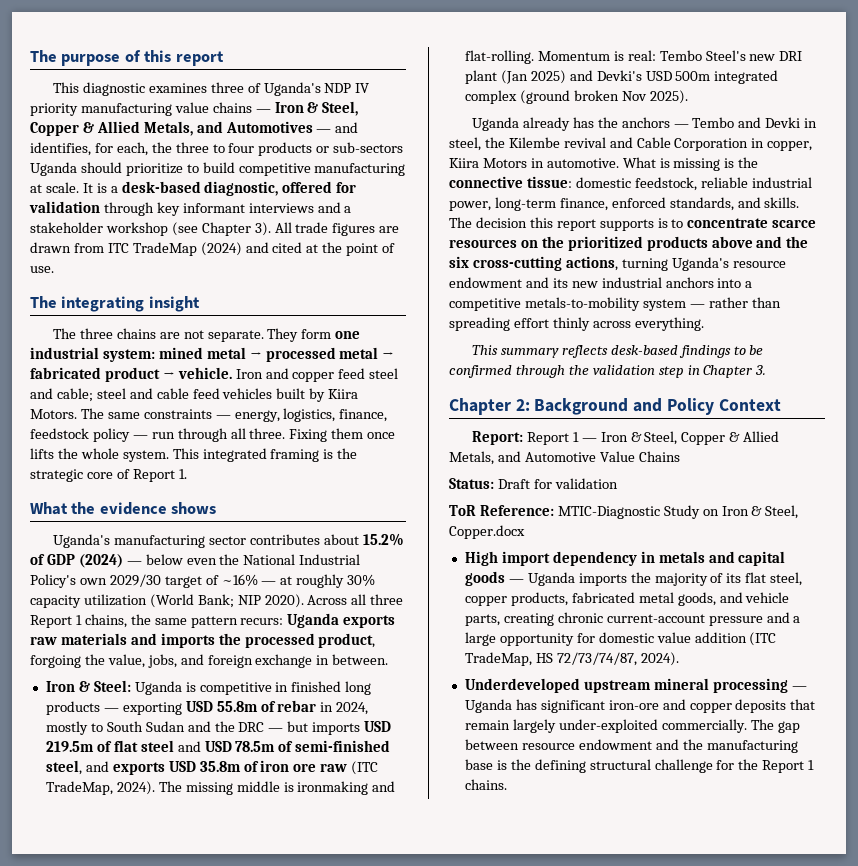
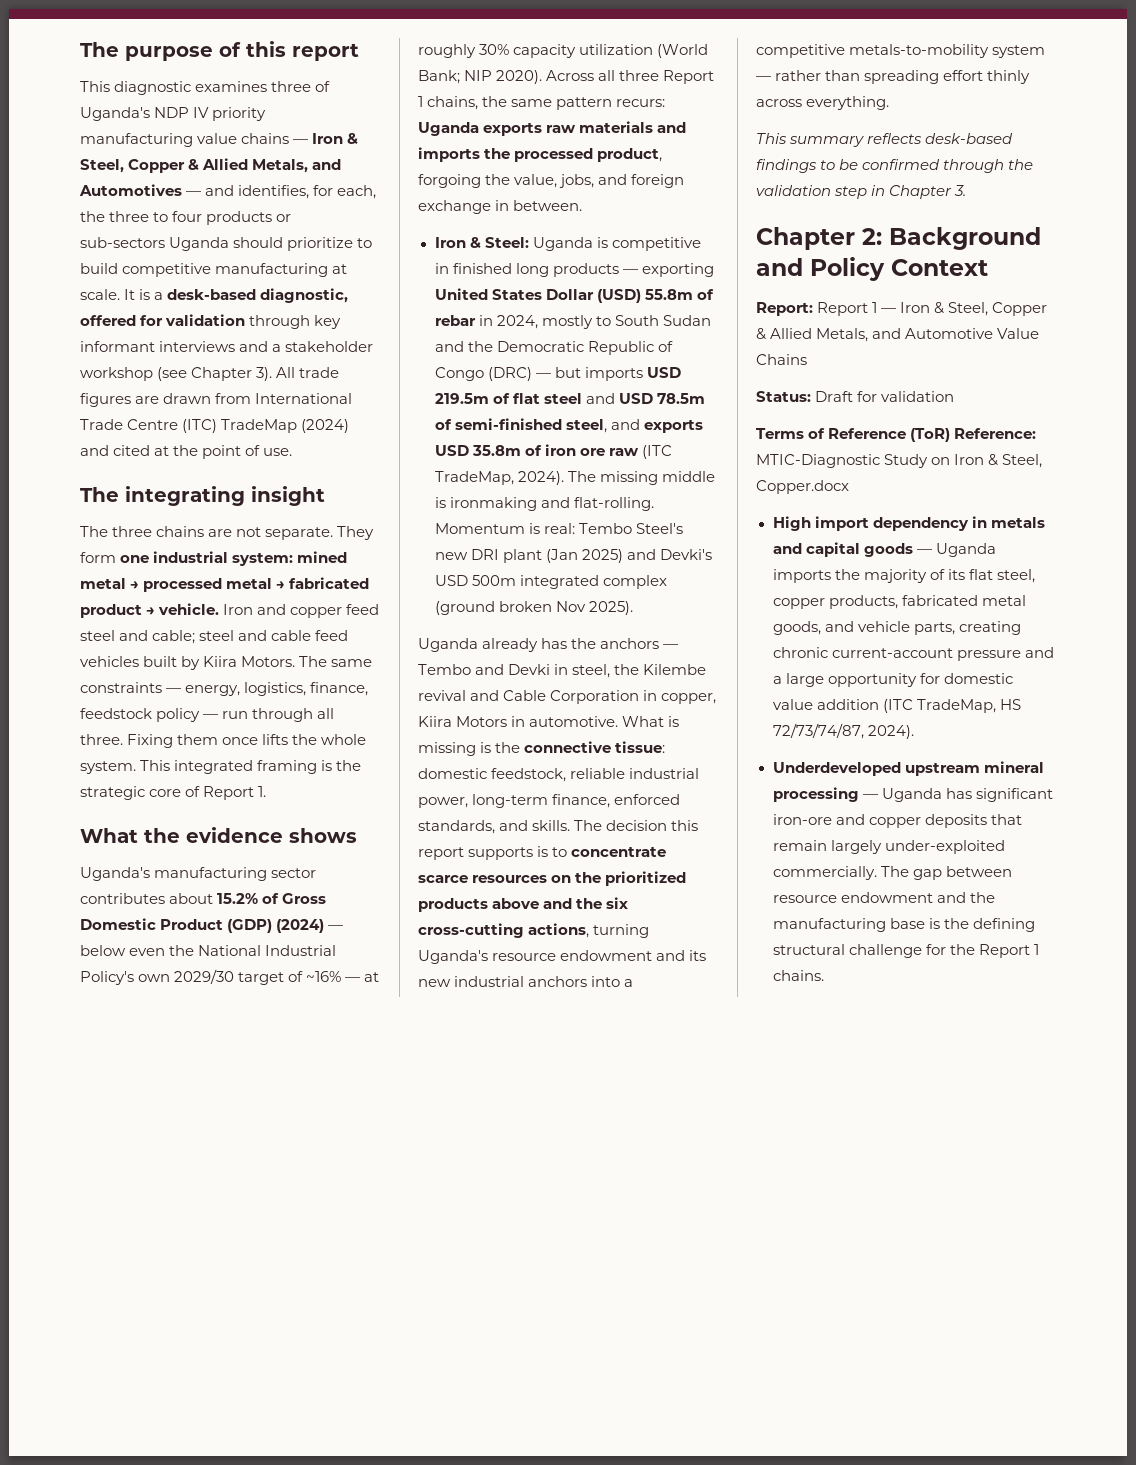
[107,243,129,253] ITC -> [255,393,353,404] [80,419,218,433] International Trade Centre (ITC)
[46,554,75,565] GDP -> [282,893,327,904] [80,918,273,933] Gross Domestic Product (GDP)
[185,701,213,712] USD -> [434,288,641,303] United States Dollar (USD)
[238,722,265,732] DRC -> [496,341,673,355] [434,367,532,381] Democratic Republic of Congo (DRC)
[449,505,476,516] ToR -> [756,428,951,442] Terms of Reference (ToR)

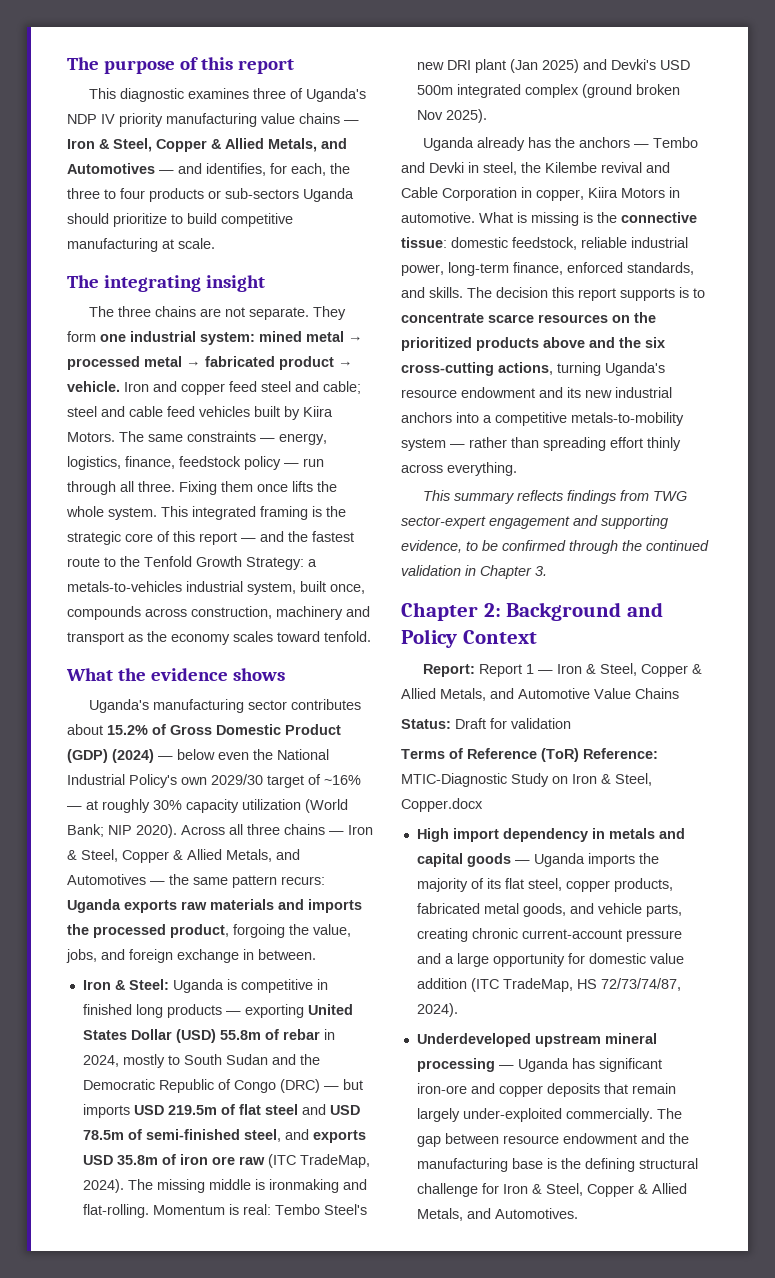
[124,288,349,303] [80,314,342,329] [80,341,374,352] [80,367,340,381] [80,393,353,407] [80,419,350,433] [80,445,293,459] It is a desk-based diagnostic, offered for validation through key informant interviews and a stakeholder workshop (see Chapter 3). All trade figures are drawn from International Trade Centre (ITC) TradeMap (2024) and cited at the point of use. -> (215, 243) none
[203,786,267,800] Report 1. -> [173,531,354,545] [67,556,317,570] [67,581,365,595] [67,606,370,620] [67,631,371,645] this report — and the fastest route to the Tenfold Growth Strategy: a metals-to-vehicles industrial system, built once, compounds across construction, machinery and transport as the economy scales toward tenfold.
[663,70,715,84] [418,96,479,110] Report 1 chains, -> [284,824,373,835] [67,849,300,863] [67,874,165,885] chains — Iron & Steel, Copper & Allied Metals, and Automotives —
[925,133,1014,144] [756,159,817,173] desk-based findings -> [566,490,687,504] [401,515,668,529] [401,540,462,553] findings from TWG sector-expert engagement and supporting evidence,
[756,185,868,199] validation step -> [646,540,709,551] [401,565,461,576] continued validation
[949,944,1039,958] [772,970,824,981] the Report 1 chains. -> [502,1183,687,1197] [416,1208,578,1221] Iron & Steel, Copper & Allied Metals, and Automotives.

